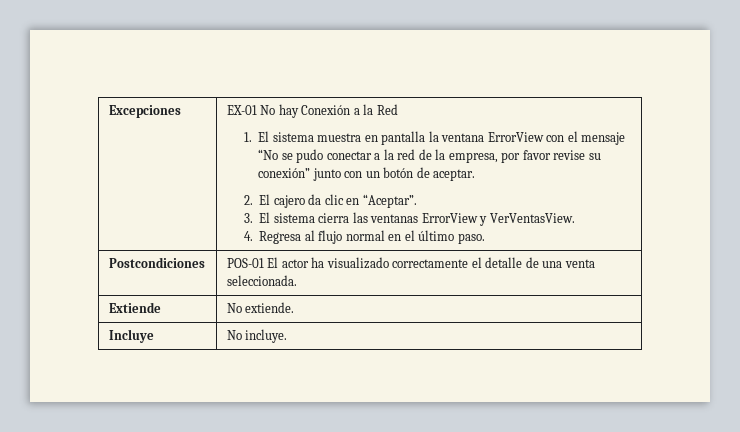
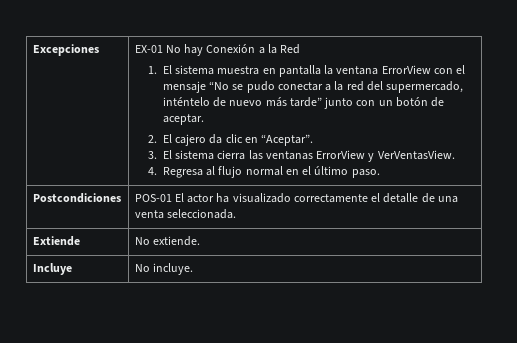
[418,149,601,163] [258,168,311,178] de la empresa, por favor revise su conexión” -> [366,81,464,93] [162,97,322,107] del supermercado, inténtelo de nuevo más tarde”

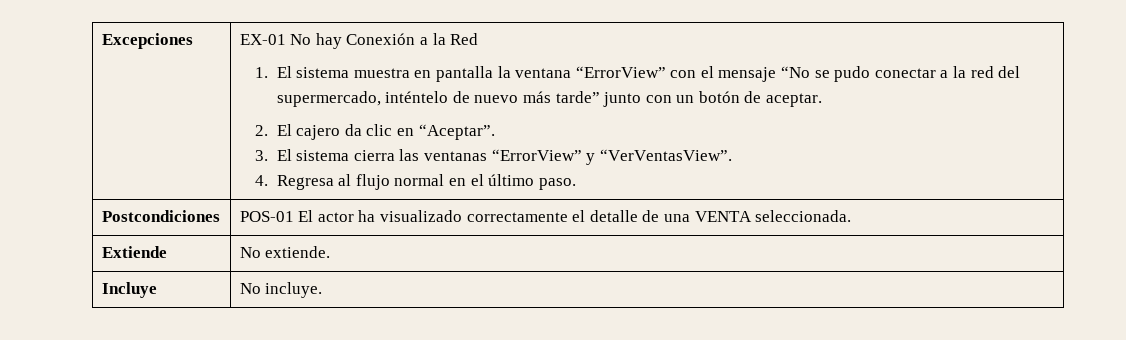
[381,65,431,74] ErrorView -> [575,66,666,78] “ErrorView”
[316,150,455,162] ErrorView y VerVentasView. -> [491,149,732,165] “ErrorView” y “VerVentasView”.
[134,210,164,219] venta -> [694,211,752,222] VENTA

